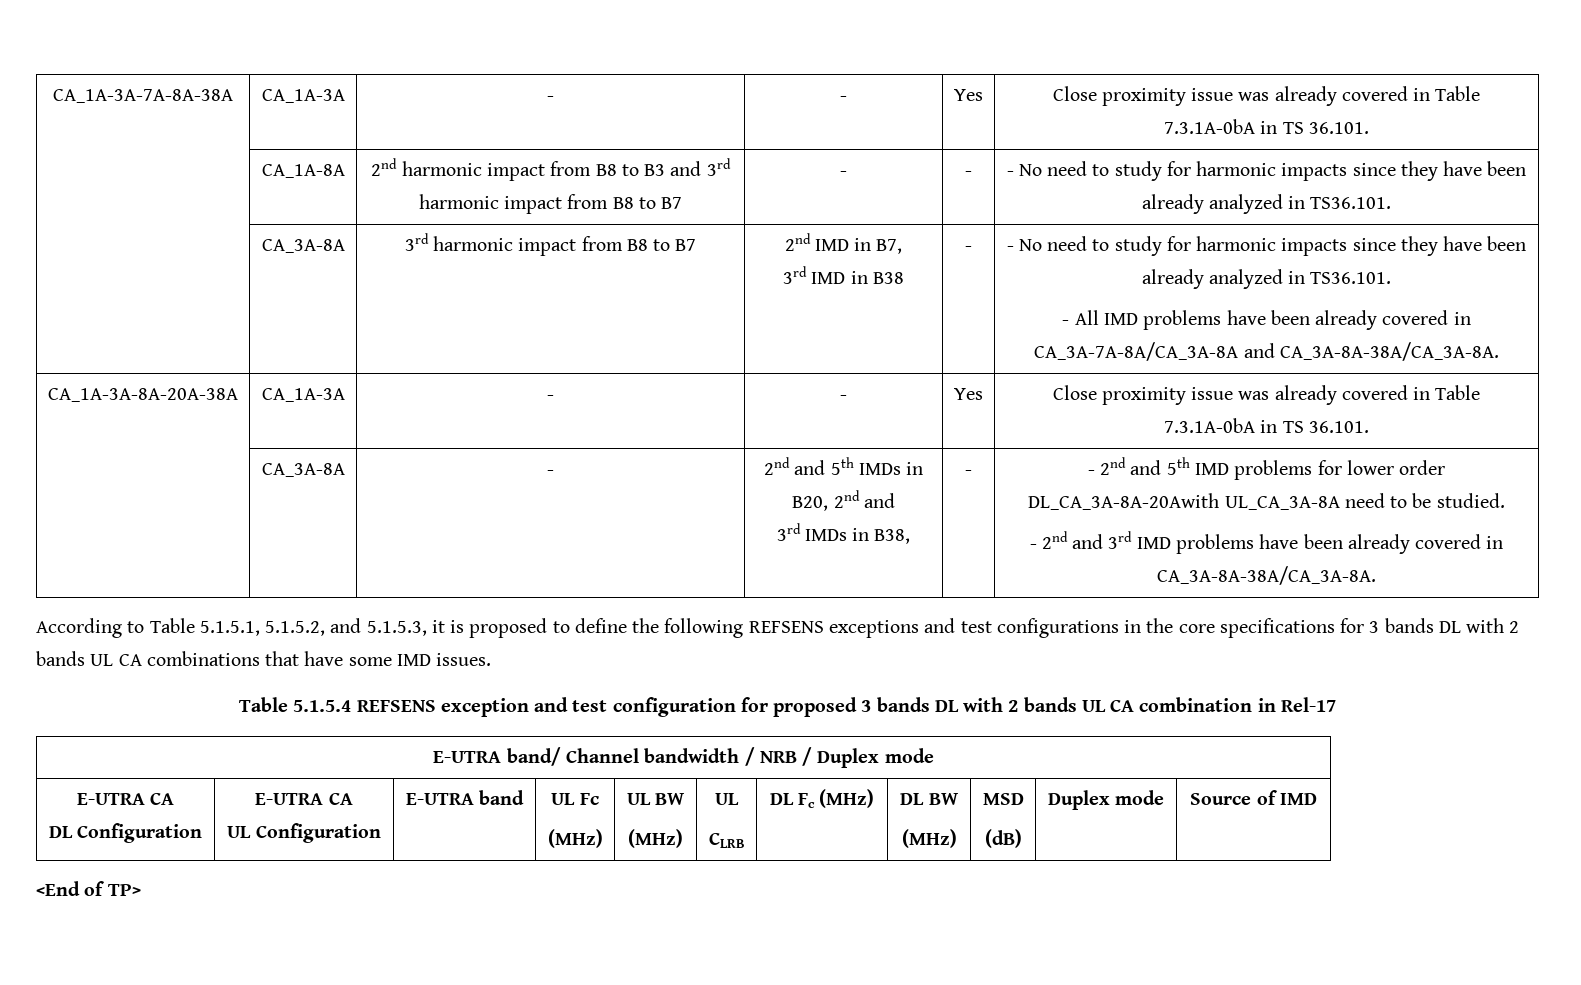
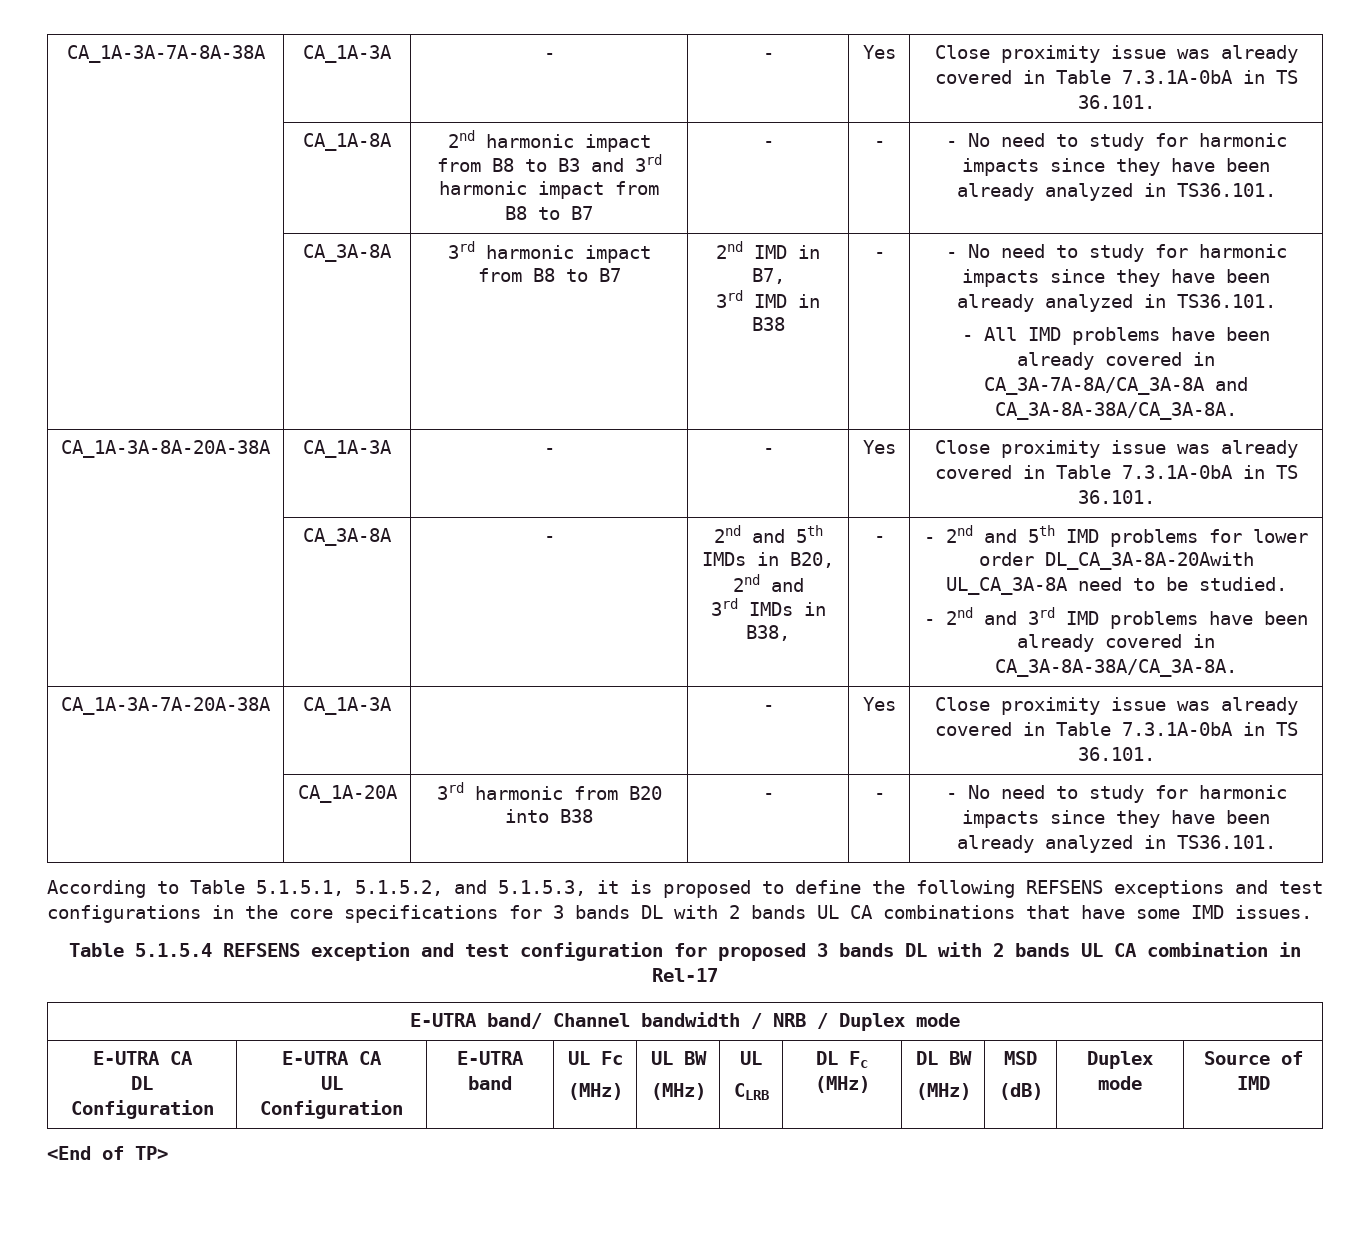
(1376, 575) none -> [61,697,271,715] [303,697,392,715] [762,705,774,711] [862,697,896,711] [934,697,1298,715] [934,722,1298,736] [1077,747,1155,761] [297,785,398,803] [436,782,662,800] [505,809,593,823] [762,793,774,799] [873,793,885,799] [945,785,1287,803] [962,810,1270,828] [956,835,1276,853] // CA_1A-3A-7A-20A-38A | CA_1A-3A | | - | Yes | Close proximity issue was already covered in Table 7.3.1A-0bA in TS 36.101. // | CA_1A-20A | 3rd harmonic from B20 into B38 | - | - | - No need to study for harmonic impacts since they have been already analyzed in TS36.101.

